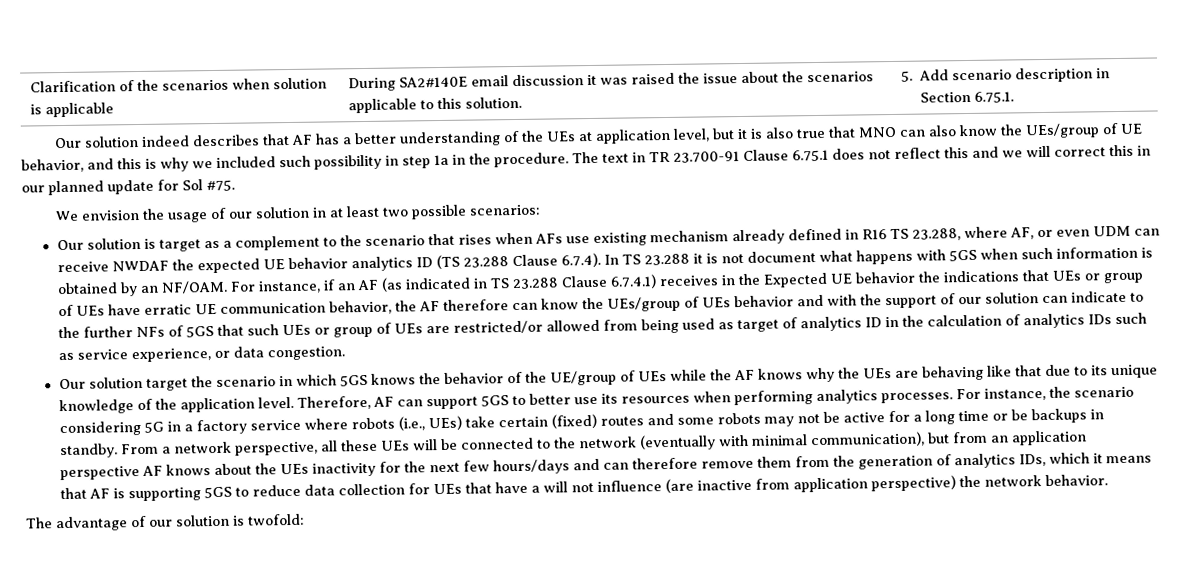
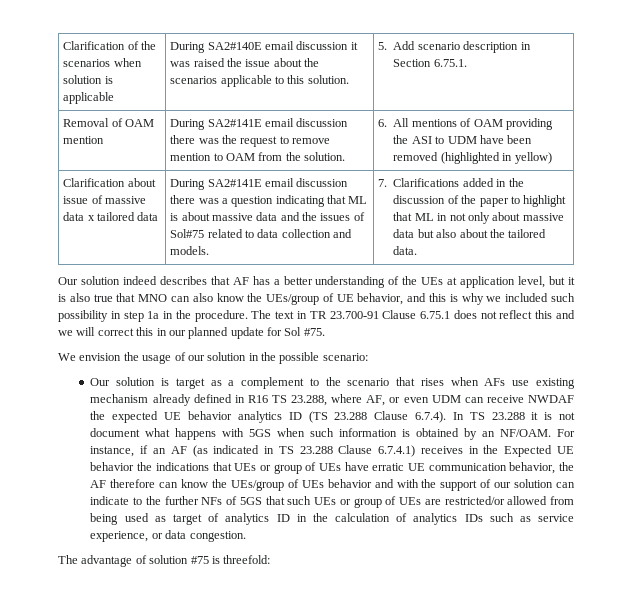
(1014, 97) none -> [63,118,154,127] [63,136,105,144] [170,118,349,130] [170,135,331,147] [170,152,346,161] [378,118,553,130] [393,135,533,144] [393,152,552,164] [63,178,156,187] [63,195,146,204] [63,212,159,221] [170,178,349,190] [170,195,368,207] [170,212,365,221] [170,229,353,238] [170,246,210,255] [378,178,524,187] [393,195,567,207] [393,212,564,224] [393,229,547,238] [393,246,418,255] // Removal of OAM mention | During SA2#141E email discussion there was the request to remove mention to OAM from the solution. | 6. All mentions of OAM providing the ASI to UDM have been removed (highlighted in yellow) // Clarification about issue of massive data x tailored data | During SA2#141E email discussion there was a question indicating that ML is about massive data and the issues of Sol#75 related to data collection and models. | 7. Clarifications added in the discussion of the paper to highlight that ML in not only about massive data but also about the tailored data.
[328,204,541,220] at least two possible scenarios: -> [261,352,368,364] the possible scenario:
[58,364,1158,391] [58,386,1134,415] [58,408,1104,437] [59,430,1087,459] [59,452,1152,481] [59,474,1108,502] // Our solution target the scenario in which 5GS knows the behavior of the UE/group of UEs while the AF knows why the UEs are behaving like that due to its unique knowledge of the application level. Therefore, AF can support 5GS to better use its resources when performing analytics processes. For instance, the scenario considering 5G in a factory service where robots (i.e., UEs) take certain (fixed) routes and some robots may not be active for a long time or be backups in standby. From a network perspective, all these UEs will be connected to the network (eventually with minimal communication), but from an application perspective AF knows about the UEs inactivity for the next few hours/days and can therefore remove them from the generation of analytics IDs, which it means that AF is supporting 5GS to reduce data collection for UEs that have a will not influence (are inactive from application perspective) the network behavior. -> (246, 536) none
[149,513,305,527] our solution is twofold: -> [149,555,271,564] solution #75 is threefold:

